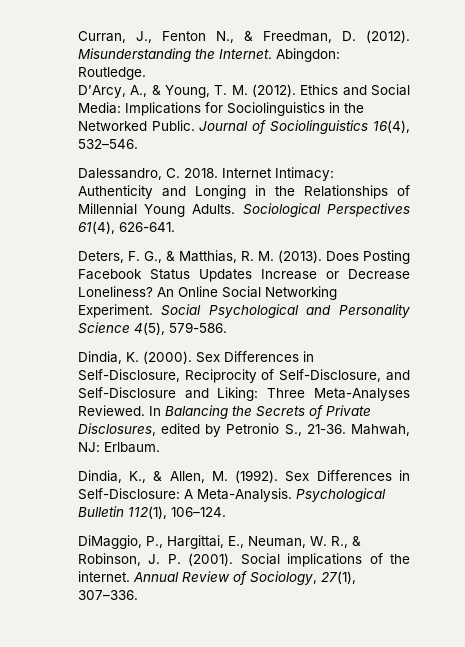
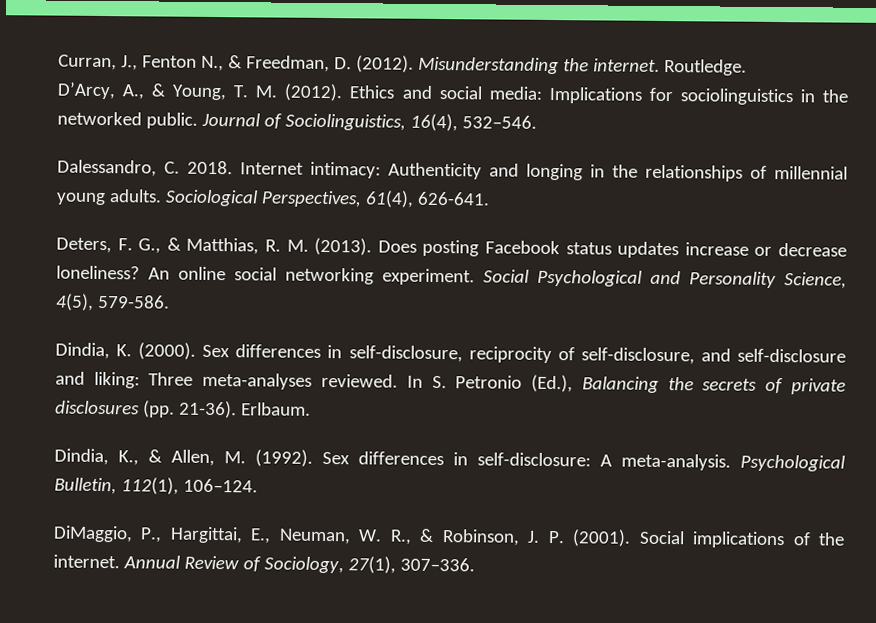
[218,48,340,62] Internet. Abingdon: -> [592,58,660,72] internet.
[371,84,410,96] [77,102,121,114] Social Media: -> [438,86,543,100] social media:
[226,102,364,116] [77,120,195,131] Sociolinguistics in the Networked Public. -> [679,88,848,106] [56,111,198,129] sociolinguistics in the networked public.
[270,120,369,134] Sociolinguistics -> [284,113,406,131] Sociolinguistics,
[274,167,334,181] Intimacy: -> [309,161,381,179] intimacy:
[194,185,410,199] [77,203,410,217] Longing in the Relationships of Millennial Young Adults. Sociological Perspectives -> [525,163,848,182] [55,189,362,208] longing in the relationships of millennial young adults. Sociological Perspectives,
[363,250,410,264] [77,269,411,282] [77,286,337,300] [77,304,153,318] Posting Facebook Status Updates Increase or Decrease Loneliness? An Online Social Networking Experiment. -> [422,239,847,259] [55,265,475,286] posting Facebook status updates increase or decrease loneliness? An online social networking experiment.
[77,322,130,334] Science -> [784,272,848,289] Science,
[223,351,314,362] [77,369,410,383] [77,387,410,401] [77,405,371,419] [77,423,410,437] [77,442,100,452] Differences in Self-Disclosure, Reciprocity of Self-Disclosure, and Self-Disclosure and Liking: Three Meta-Analyses Reviewed. In Balancing the Secrets of Private Disclosures, edited by Petronio S., 21-36. Mahwah, NJ: -> [235,344,846,365] [54,371,846,395] [54,400,237,419] differences in self-disclosure, reciprocity of self-disclosure, and self-disclosure and liking: Three meta-analyses reviewed. In S. Petronio (Ed.), Balancing the secrets of private disclosures (pp. 21-36).
[316,470,410,481] [77,488,386,502] [77,506,124,517] Differences in Self-Disclosure: A Meta-Analysis. Psychological Bulletin -> [357,451,846,472] [53,477,117,495] differences in self-disclosure: A meta-analysis. Psychological Bulletin,

